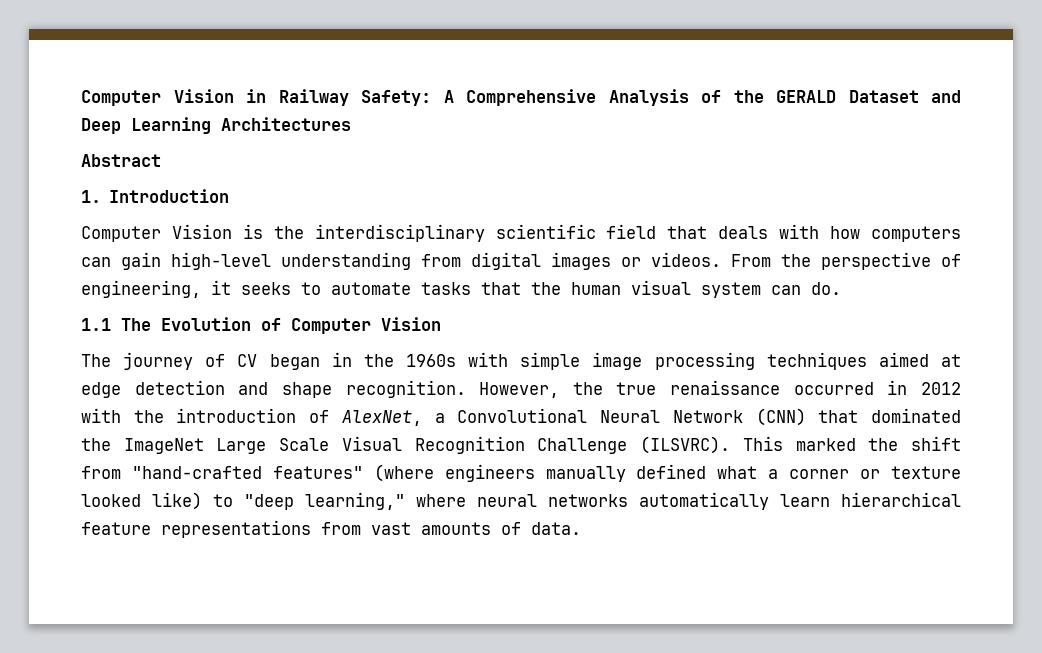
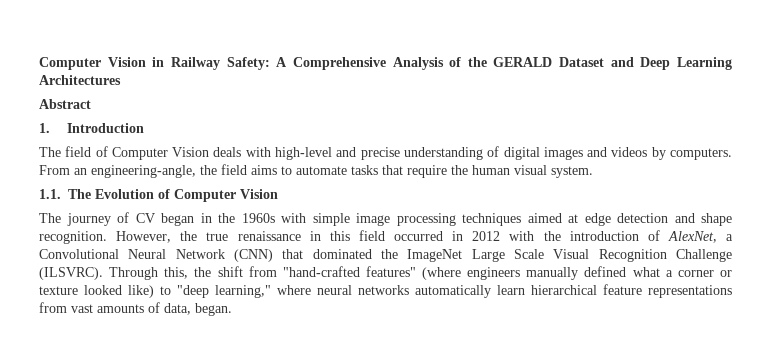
[81,224,961,242] [81,252,961,270] [81,280,291,298] Computer Vision is the interdisciplinary scientific field that deals with how computers can gain high-level understanding from digital images or videos. From the perspective of engineering, it seeks -> [39,146,732,160] [39,164,277,178] The field of Computer Vision deals with high-level and precise understanding of digital images and videos by computers. From an engineering-angle, the field aims
(521, 288) none -> [407,165,447,178] require
[701,282,841,298] [81,318,111,331] system can do. // 1.1 -> [551,166,593,178] [39,189,61,199] system. // 1.1.
(781, 387) none -> [309,230,385,241] in this field
[742,436,856,451] This marked -> [109,267,189,280] Through this,
[531,522,581,535] data. -> [164,303,232,316] data, began.

